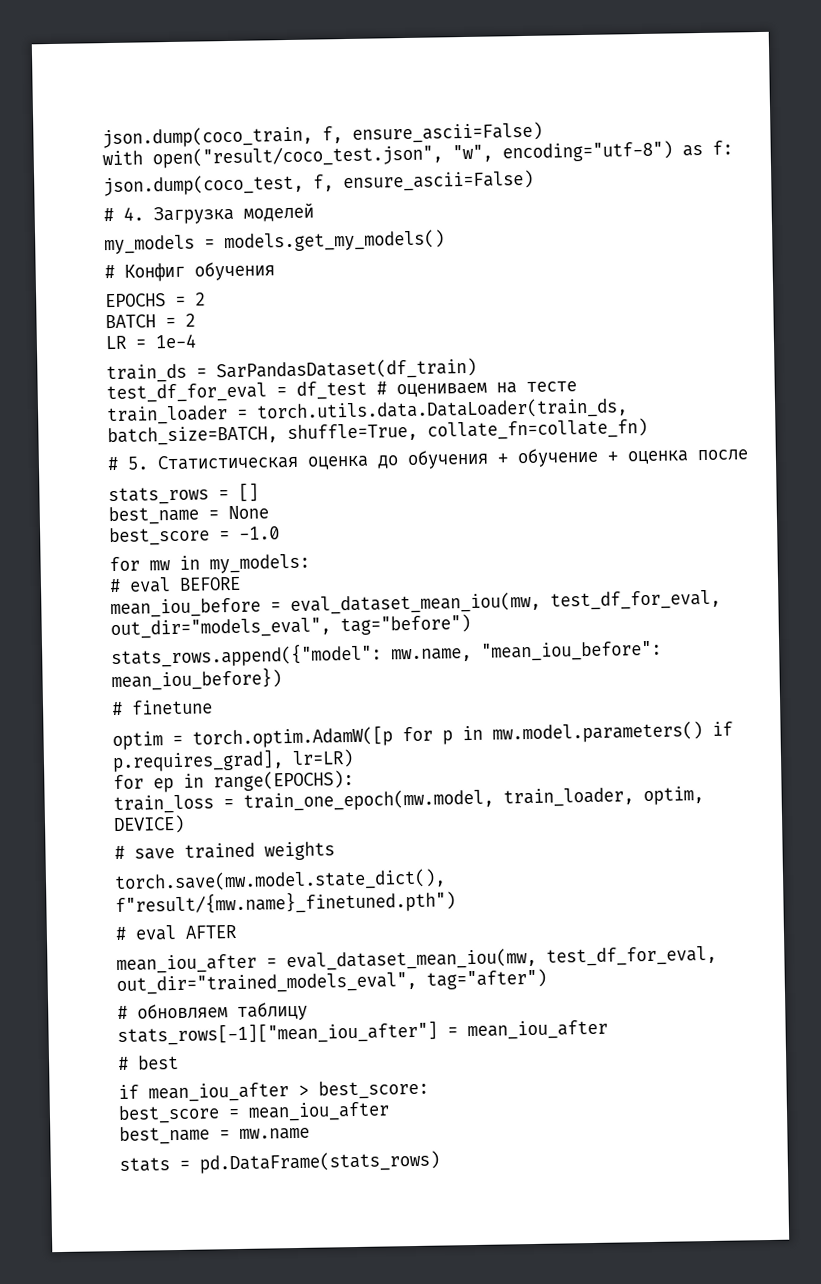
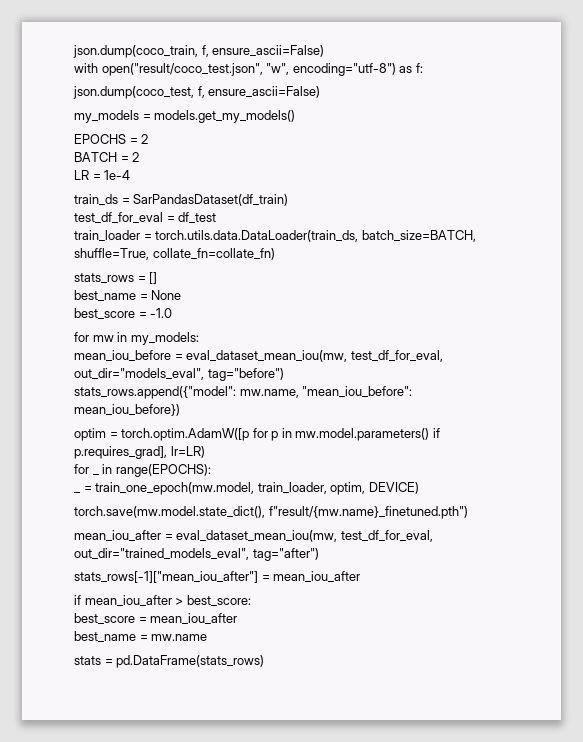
[103,202,314,225] // # 4. Загрузка моделей -> (321, 92) none
[104,261,275,282] // # Конфиг обучения -> (296, 116) none
[376,381,577,398] # оцениваем на тесте -> (217, 218) none
[107,447,748,471] // # 5. Статистическая оценка до обучения + обучение + оценка после -> (275, 254) none
[109,576,241,593] // # eval BEFORE -> (199, 338) none
[111,699,213,716] // # finetune -> (180, 410) none
[153,778,174,793] ep -> [92,474,99,476] _
[113,794,214,815] train_loss -> [74,492,80,494] _
[114,841,335,861] // # save trained weights -> (419, 488) none
[115,924,236,941] // # eval AFTER -> (468, 512) none
[117,1001,308,1021] // # обновляем таблицу -> (319, 554) none
[117,1054,179,1071] // # best -> (361, 577) none

